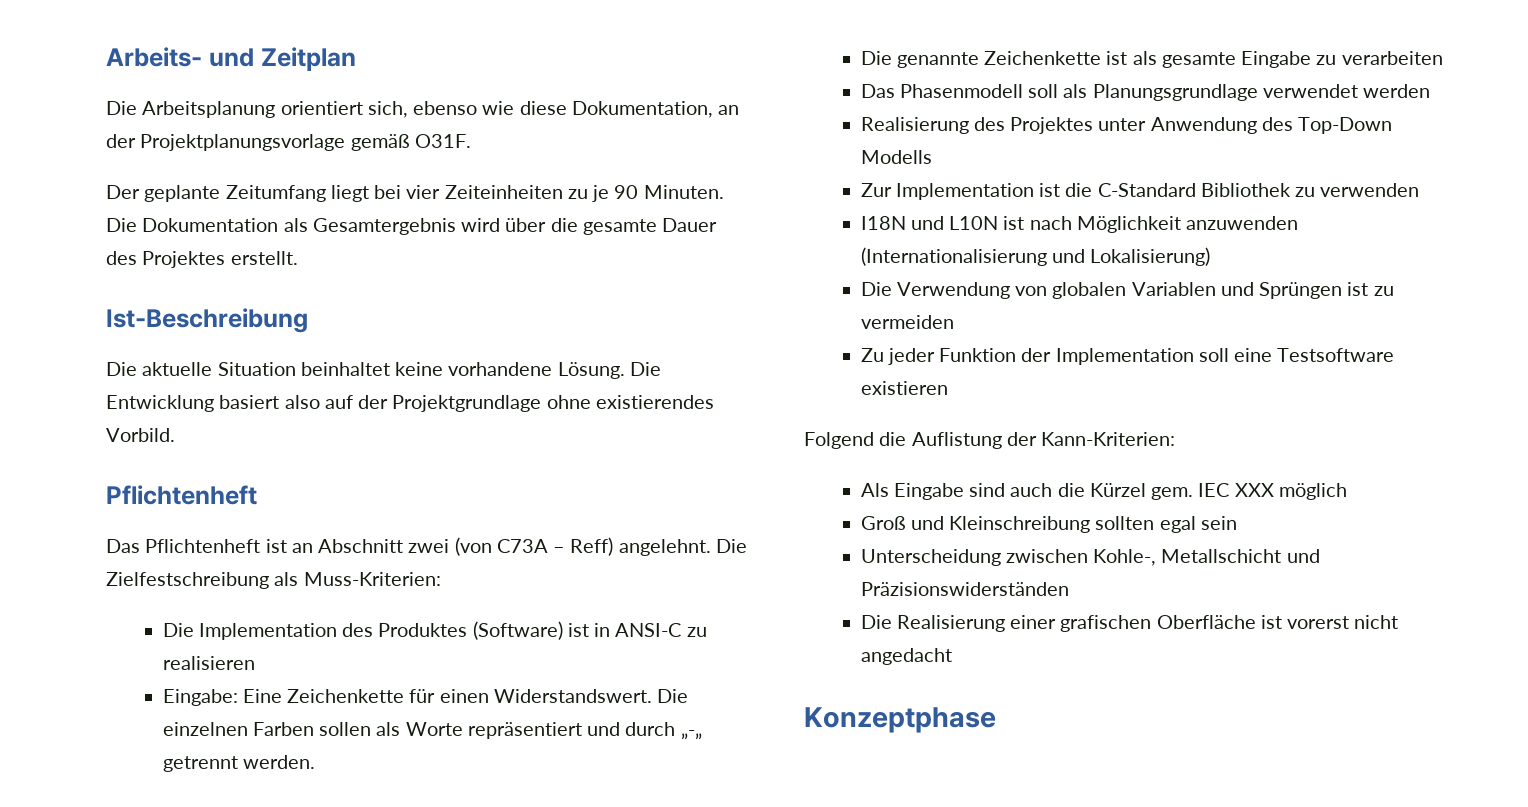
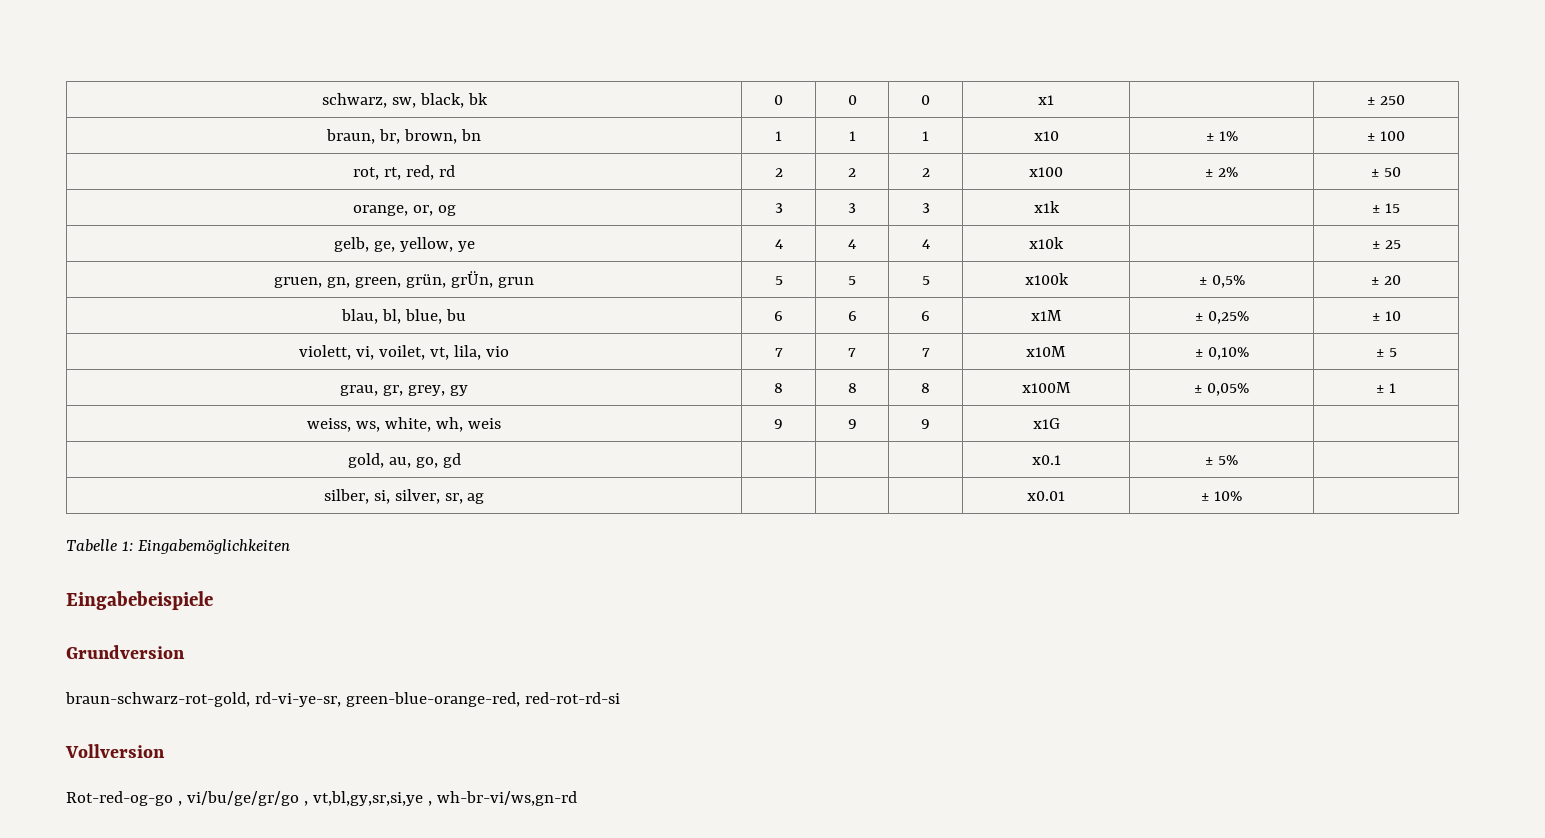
[106,47,356,71] [106,101,740,118] [106,134,471,151] [106,185,724,202] [106,218,718,235] [106,251,298,268] [106,308,308,333] [106,362,661,379] [106,395,714,412] [106,428,175,442] [106,485,257,505] [106,537,747,556] [106,572,441,589] [162,621,707,640] [162,656,255,670] [162,689,689,706] [162,722,702,740] [162,755,315,772] [860,51,1443,68] [860,84,1431,101] [860,117,1393,134] [860,150,932,164] [860,183,1420,200] [860,216,1299,233] [860,247,1211,266] [860,282,1394,299] [860,315,954,329] [860,348,1395,365] [860,381,948,395] [804,432,1176,449] [860,483,1347,500] [860,516,1237,533] [860,549,1320,566] [860,582,1069,596] [860,615,1399,632] [860,648,952,665] [804,707,996,733] Arbeits- und Zeitplan // Die Arbeitsplanung orientiert sich, ebenso wie diese Dokumentation, an der Projektplanungsvorlage gemäß O31F. // Der geplante Zeitumfang liegt bei vier Zeiteinheiten zu je 90 Minuten. Die Dokumentation als Gesamtergebnis wird über die gesamte Dauer des Projektes erstellt. // Ist-Beschreibung // Die aktuelle Situation beinhaltet keine vorhandene Lösung. Die Entwicklung basiert also auf der Projektgrundlage ohne existierendes Vorbild. // Pflichtenheft // Das Pflichtenheft ist an Abschnitt zwei (von C73A – Reff) angelehnt. Die Zielfestschreibung als Muss-Kriterien: // Die Implementation des Produktes (Software) ist in ANSI-C zu realisieren // Eingabe: Eine Zeichenkette für einen Widerstandswert. Die einzelnen Farben sollen als Worte repräsentiert und durch „-„ getrennt werden. // Die genannte Zeichenkette ist als gesamte Eingabe zu verarbeiten // Das Phasenmodell soll als Planungsgrundlage verwendet werden // Realisierung des Projektes unter Anwendung des Top-Down Modells // Zur Implementation ist die C-Standard Bibliothek zu verwenden // I18N und L10N ist nach Möglichkeit anzuwenden (Internationalisierung und Lokalisierung) // Die Verwendung von globalen Variablen und Sprüngen ist zu vermeiden // Zu jeder Funktion der Implementation soll eine Testsoftware existieren // Folgend die Auflistung der Kann-Kriterien: // Als Eingabe sind auch die Kürzel gem. IEC XXX möglich // Groß und Kleinschreibung sollten egal sein // Unterscheidung zwischen Kohle-, Metallschicht und Präzisionswiderständen // Die Realisierung einer grafischen Oberfläche ist vorerst nicht angedacht // Konzeptphase -> [321,93,488,108] [774,95,783,105] [847,95,857,105] [921,95,930,105] [1038,95,1054,105] [1367,95,1405,105] [326,129,481,144] [775,131,782,141] [848,131,856,141] [922,131,929,141] [1033,131,1059,141] [1205,131,1238,141] [1367,131,1405,141] [353,165,455,180] [774,168,783,177] [848,168,856,177] [921,168,930,177] [1029,167,1063,177] [1205,167,1238,177] [1371,167,1401,177] [352,205,456,216] [774,203,783,213] [848,203,856,213] [921,203,930,213] [1033,201,1060,213] [1372,203,1400,213] [333,237,475,252] [774,239,783,249] [848,239,856,249] [921,239,930,249] [1029,237,1064,249] [1371,240,1401,249] [274,271,534,288] [774,276,783,285] [848,276,856,285] [921,276,930,285] [1024,273,1069,285] [1198,275,1245,288] [1371,275,1401,285] [341,309,466,324] [774,311,783,321] [847,311,857,321] [921,311,930,321] [1030,310,1062,321] [1194,311,1249,324] [1371,311,1401,321] [299,345,509,360] [774,348,783,357] [848,348,856,357] [921,348,930,357] [1026,346,1066,357] [1194,347,1249,360] [1375,348,1397,357] [340,385,468,396] [774,383,783,393] [847,383,857,393] [921,383,930,393] [1021,382,1071,393] [1194,383,1249,396] [1376,383,1396,393] [307,417,501,432] [774,419,783,429] [847,419,857,429] [921,419,930,429] [1032,418,1060,429] [347,453,461,468] [1031,455,1061,465] [1205,455,1238,465] [323,489,485,504] [1027,491,1065,501] [1201,491,1242,501] [66,539,290,554] [66,591,213,610] [66,645,185,659] [65,692,620,707] [65,744,165,758] [66,791,577,806] schwarz, sw, black, bk | 0 | 0 | 0 | x1 | | ± 250 // braun, br, brown, bn | 1 | 1 | 1 | x10 | ± 1% | ± 100 // rot, rt, red, rd | 2 | 2 | 2 | x100 | ± 2% | ± 50 // orange, or, og | 3 | 3 | 3 | x1k | | ± 15 // gelb, ge, yellow, ye | 4 | 4 | 4 | x10k | | ± 25 // gruen, gn, green, grün, grÜn, grun | 5 | 5 | 5 | x100k | ± 0,5% | ± 20 // blau, bl, blue, bu | 6 | 6 | 6 | x1M | ± 0,25% | ± 10 // violett, vi, voilet, vt, lila, vio | 7 | 7 | 7 | x10M | ± 0,10% | ± 5 // grau, gr, grey, gy | 8 | 8 | 8 | x100M | ± 0,05% | ± 1 // weiss, ws, white, wh, weis | 9 | 9 | 9 | x1G | | // gold, au, go, gd | | | | x0.1 | ± 5% | // silber, si, silver, sr, ag | | | | x0.01 | ± 10% | // Tabelle 1: Eingabemöglichkeiten // Eingabebeispiele // Grundversion // braun-schwarz-rot-gold, rd-vi-ye-sr, green-blue-orange-red, red-rot-rd-si // Vollversion // Rot-red-og-go , vi/bu/ge/gr/go , vt,bl,gy,sr,si,ye , wh-br-vi/ws,gn-rd

